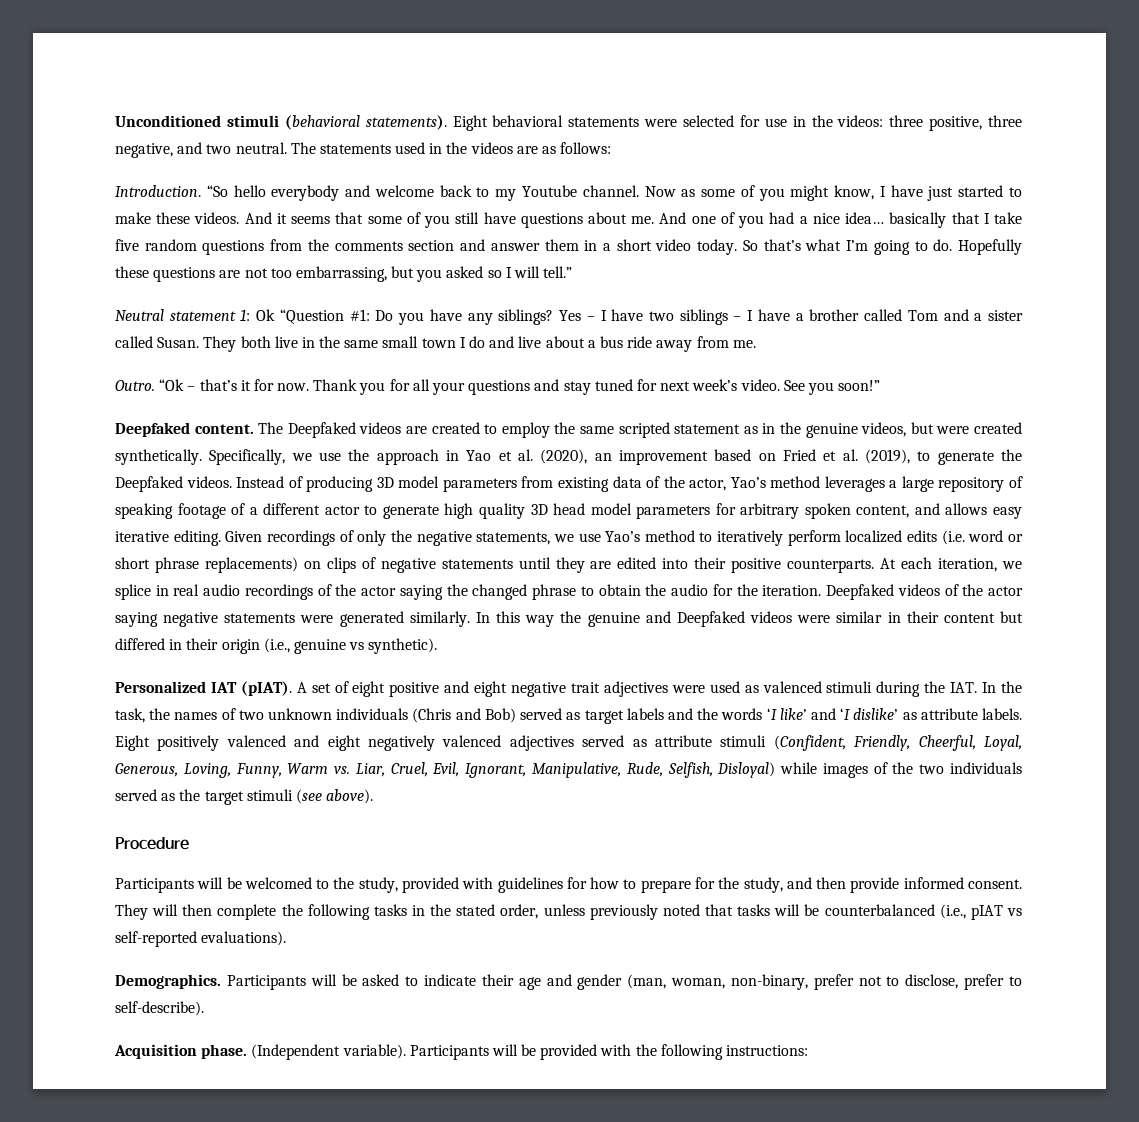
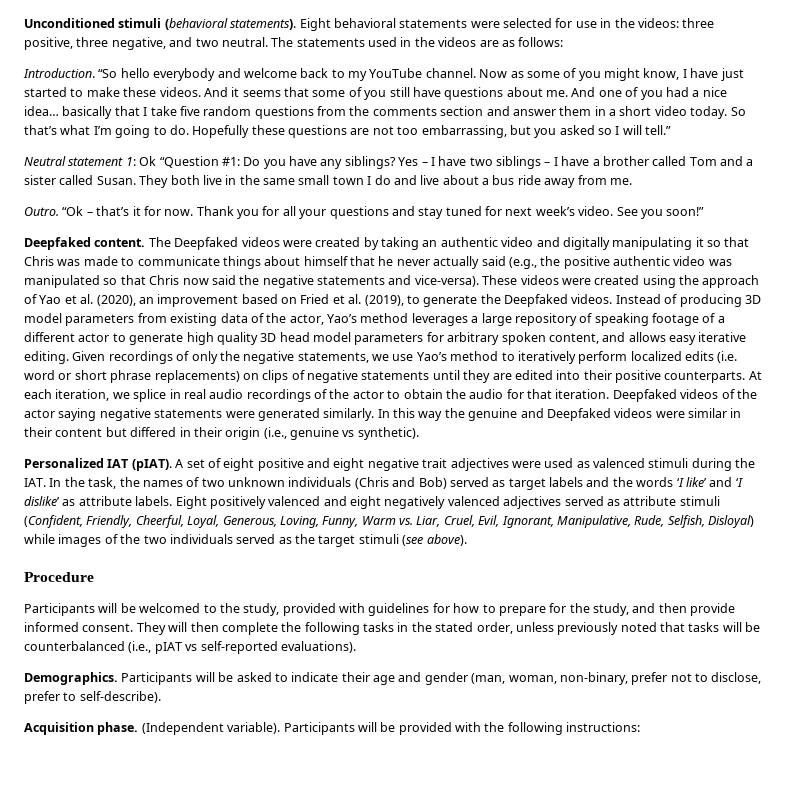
[521,185,577,197] Youtube -> [369,68,423,78] YouTube
[406,422,1023,438] [115,449,341,465] are created to employ the same scripted statement as in the genuine videos, but were created synthetically. Specifically, we use -> [282,237,750,250] [24,256,732,269] [24,275,676,288] were created by taking an authentic video and digitally manipulating it so that Chris was made to communicate things about himself that he never actually said (e.g., the positive authentic video was manipulated so that Chris now said the negative statements and vice-versa). These videos were created using
[446,450,459,461] in -> [24,294,37,304] of
[399,584,577,600] saying the changed phrase -> (384, 394) none
[736,584,758,596] the -> [527,389,552,399] that

